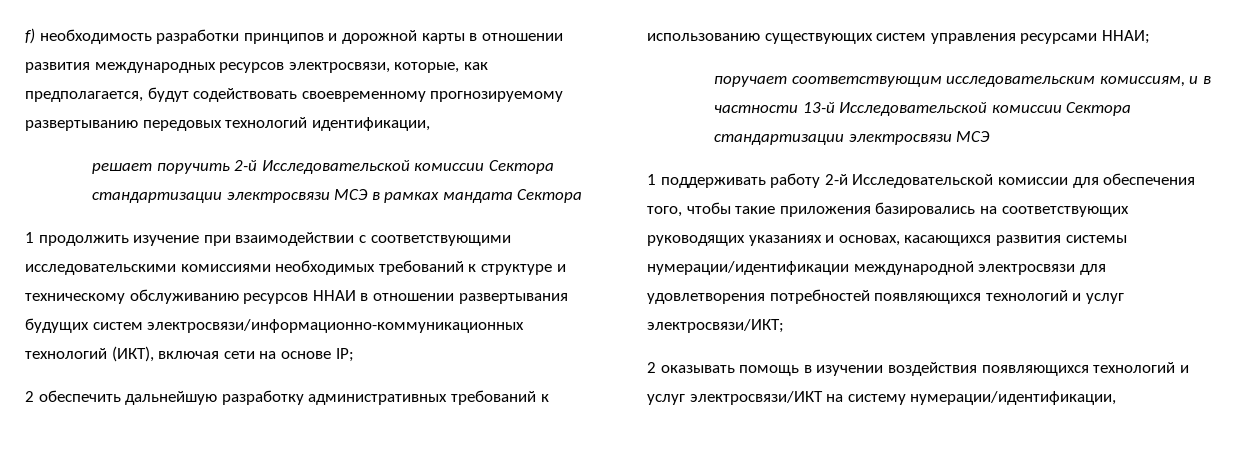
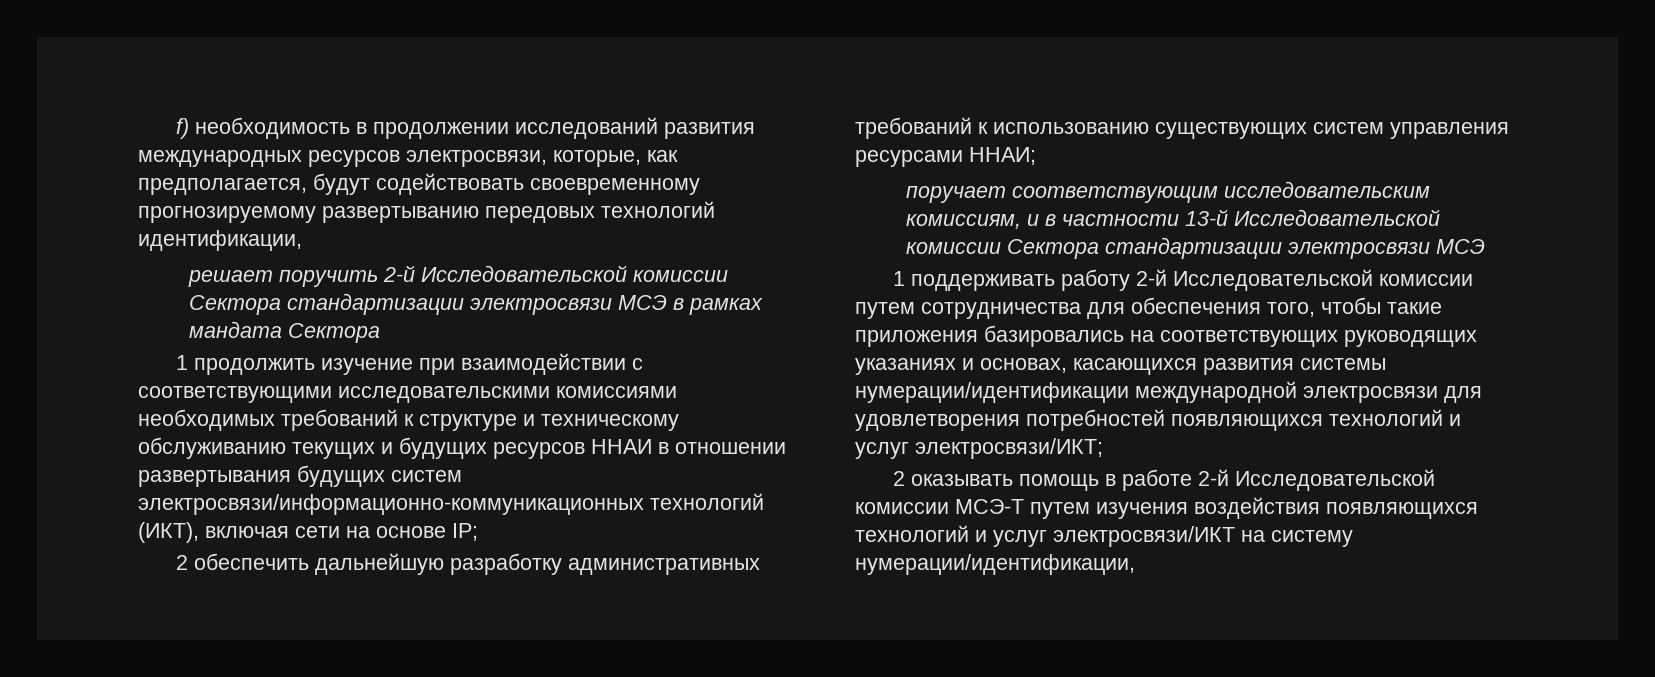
[156,29,563,44] разработки принципов и дорожной карты в отношении -> [355,117,658,139] в продолжении исследований
(239, 296) none -> [292,437,487,459] текущих и будущих
(1068, 181) none -> [855,302,1081,319] путем сотрудничества
[816,365,884,376] изучении -> [1121,469,1435,491] [855,499,1188,519] работе 2-й Исследовательской комиссии МСЭ-Т путем изучения

